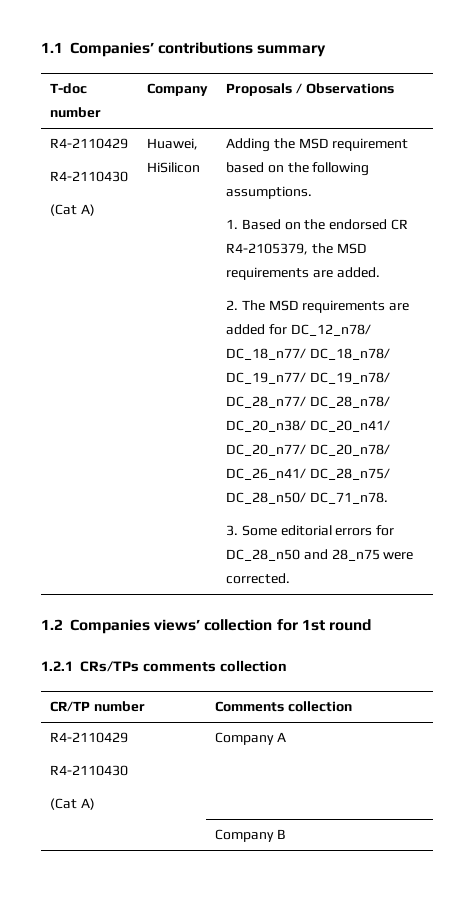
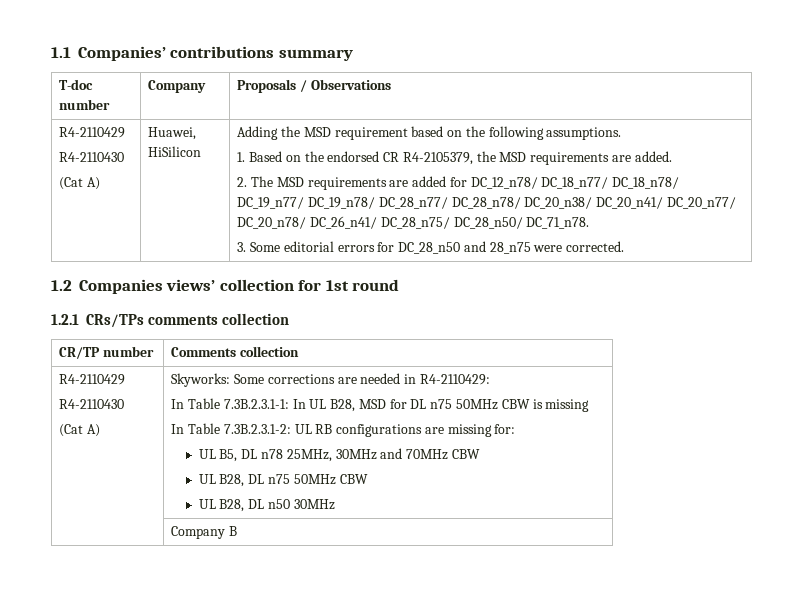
[214,732,286,745] Company A -> [171,373,490,387] [171,398,590,412] [171,423,516,437] [198,448,480,462] [198,474,368,487] [198,499,335,512] Skyworks: Some corrections are needed in R4-2110429: // In Table 7.3B.2.3.1-1: In UL B28, MSD for DL n75 50MHz CBW is missing // In Table 7.3B.2.3.1-2: UL RB configurations are missing for: // UL B5, DL n78 25MHz, 30MHz and 70MHz CBW // UL B28, DL n75 50MHz CBW // UL B28, DL n50 30MHz

